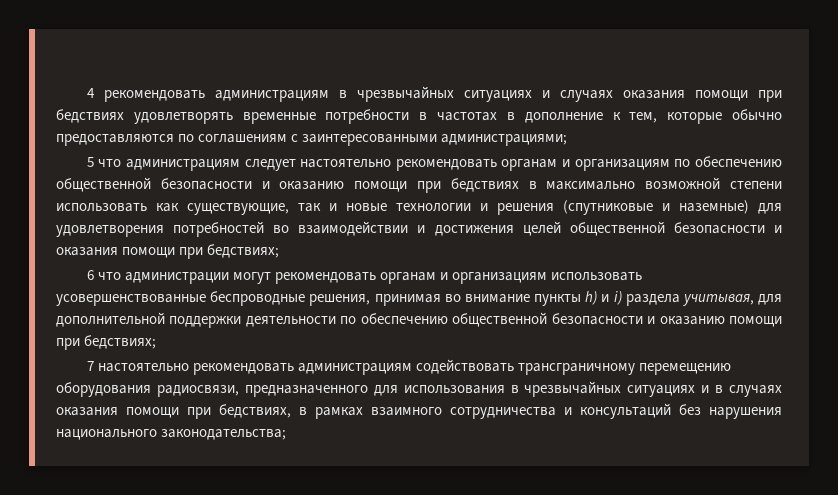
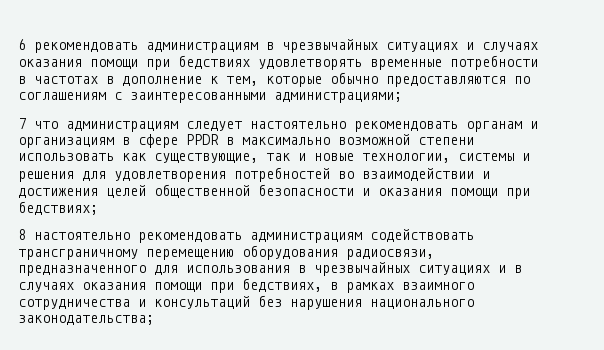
[86,88,95,98] 4 -> [18,39,26,50] 6
[86,157,94,167] 5 -> [18,118,26,129] 7
[674,156,783,168] [56,177,519,193] по обеспечению общественной безопасности и оказанию помощи при бедствиях -> [122,134,219,148] в сфере PPDR
[396,200,749,215] технологии и решения (спутниковые и наземные) -> [362,153,530,163] [18,171,74,182] технологии, системы и решения
[86,270,643,284] [56,291,782,306] [56,312,783,328] [56,335,157,350] [86,361,94,371] 6 что администрации могут рекомендовать органам и организациям использовать усовершенствованные беспроводные решения, принимая во внимание пункты h) и i) раздела учитывая, для дополнительной поддержки деятельности по обеспечению общественной безопасности и оказанию помощи при бедствиях; // 7 -> [18,229,26,240] 8

